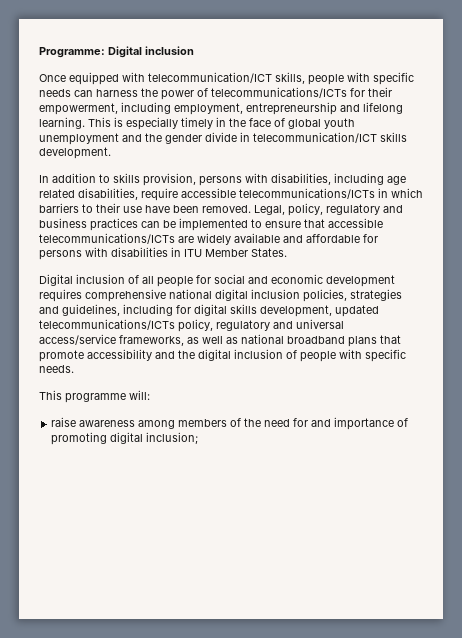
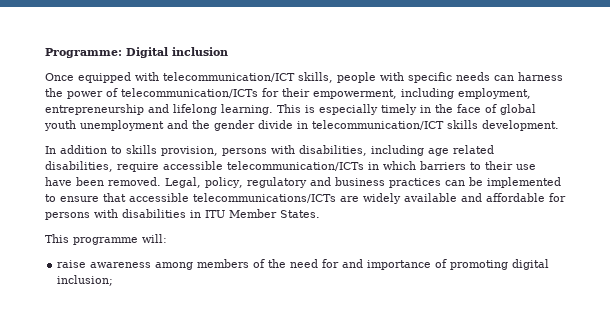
[211,87,347,98] telecommunications/ICTs -> [121,88,258,98] telecommunication/ICTs
[239,188,375,199] telecommunications/ICTs -> [227,161,364,171] telecommunication/ICTs
[39,274,395,287] [39,289,402,302] [39,304,379,317] [39,319,344,332] [39,334,401,347] [39,349,406,362] [39,365,74,373] // Digital inclusion of all people for social and economic development requires comprehensive national digital inclusion policies, strategies and guidelines, including for digital skills development, updated telecommunications/ICTs policy, regulatory and universal access/service frameworks, as well as national broadband plans that promote accessibility and the digital inclusion of people with specific needs. -> (320, 214) none

